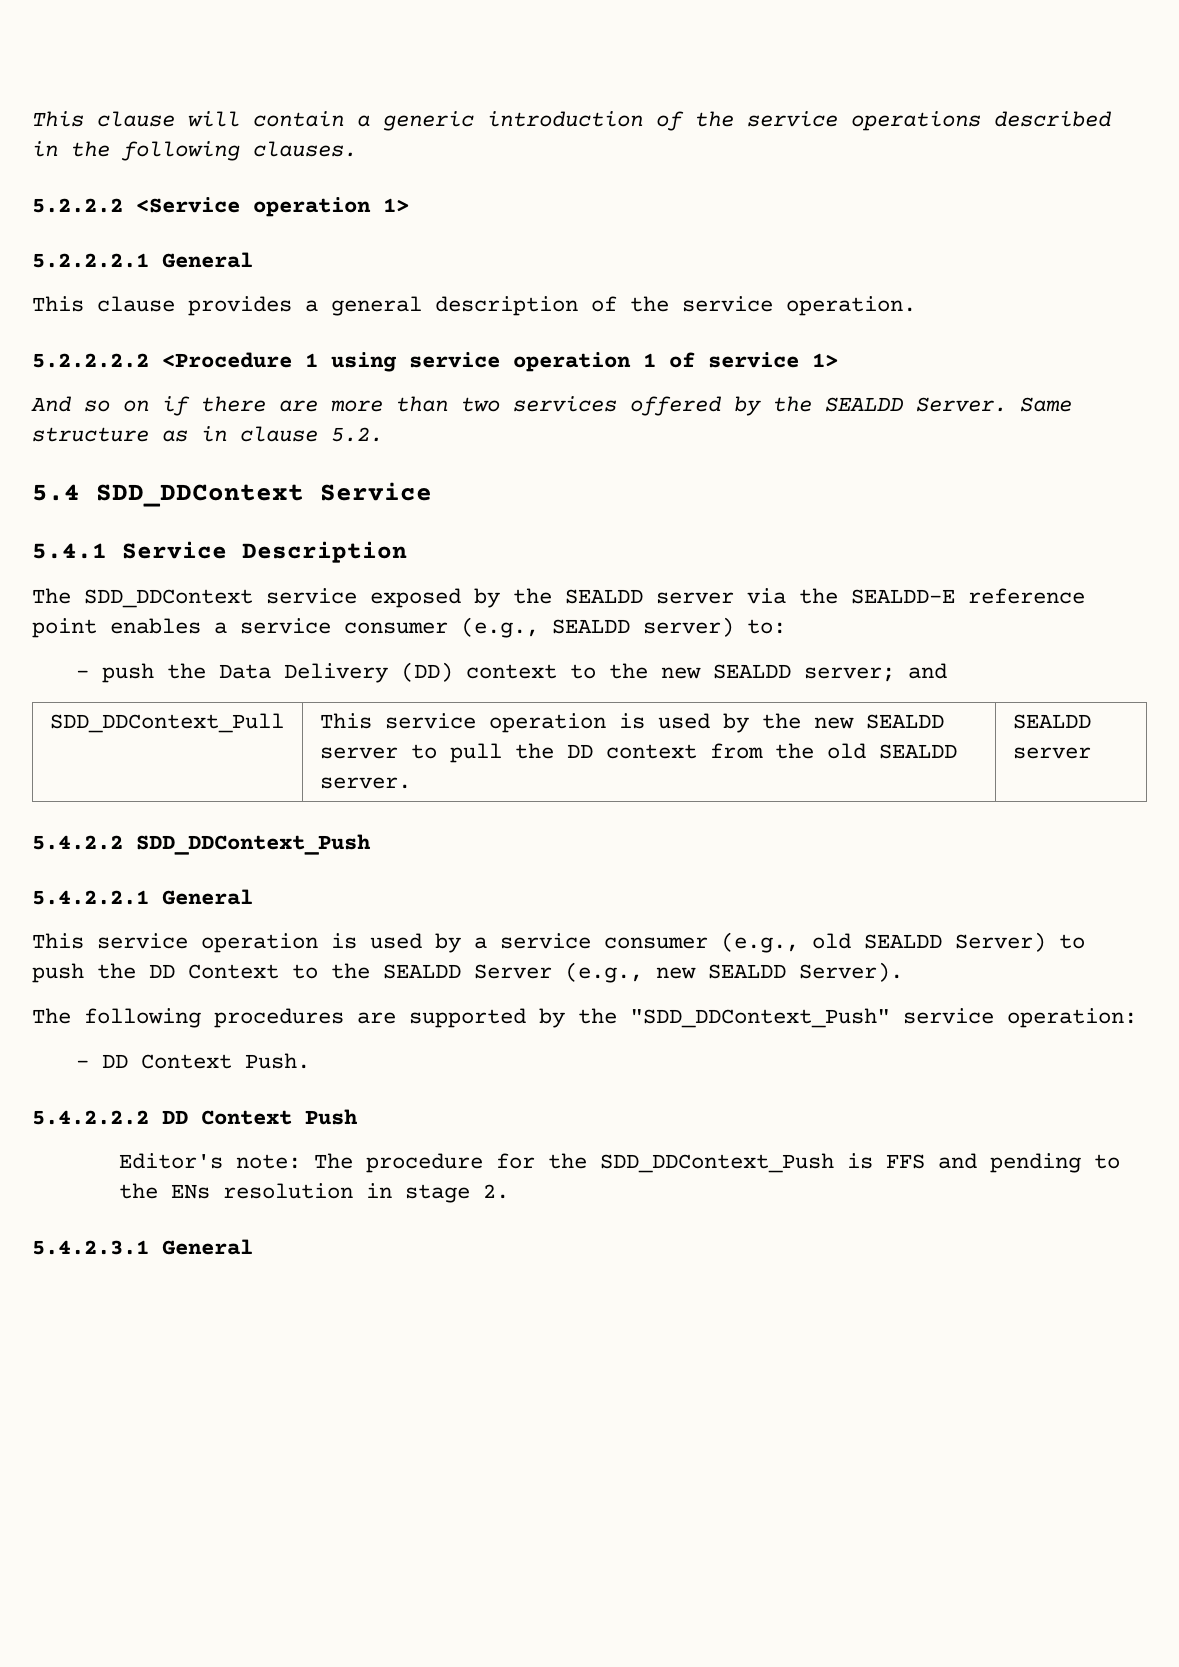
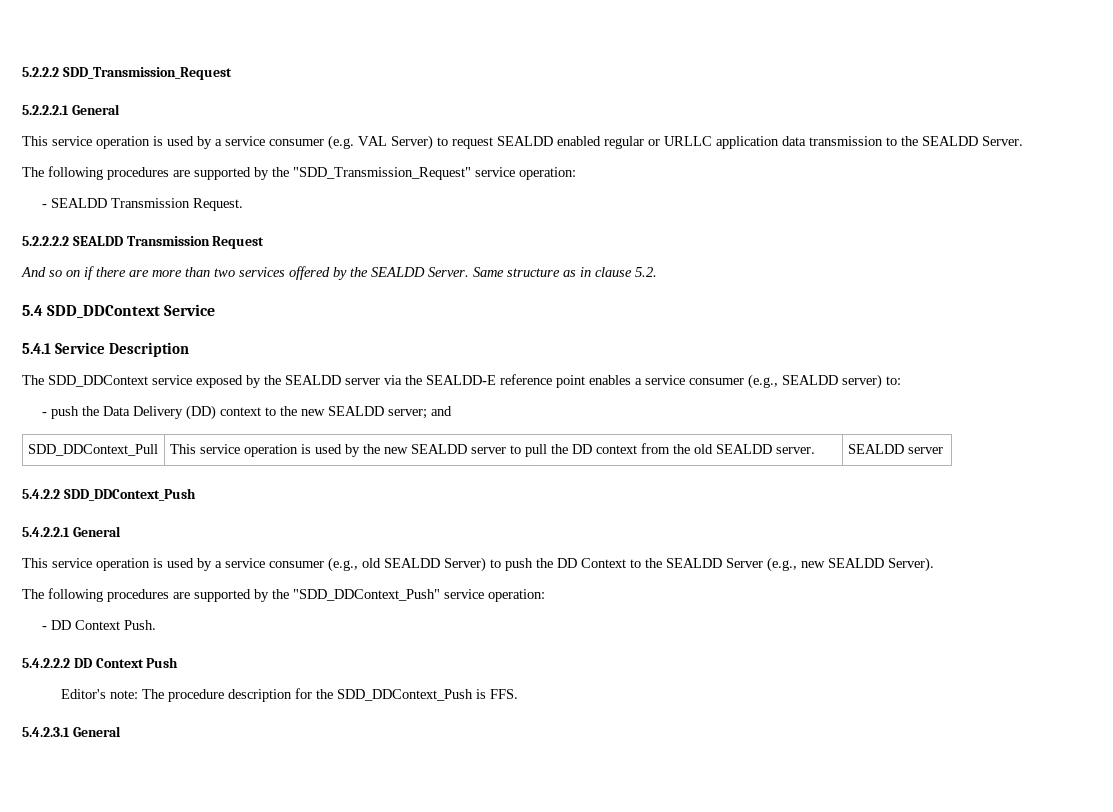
[32,111,1111,131] [32,141,357,161] [32,197,409,217] [32,252,253,268] [32,296,916,316] [32,352,838,372] This clause will contain a generic introduction of the service operations described in the following clauses. // 5.2.2.2 <Service operation 1> // 5.2.2.2.1 General // This clause provides a general description of the service operation. // 5.2.2.2.2 <Procedure 1 using service operation 1 of service 1> -> [22,67,232,80] [22,104,120,115] [22,135,1023,150] [22,166,576,180] [41,198,243,211] [22,236,265,249] 5.2.2.2 SDD_Transmission_Request // 5.2.2.2.1 General // This service operation is used by a service consumer (e.g. VAL Server) to request SEALDD enabled regular or URLLC application data transmission to the SEALDD Server. // The following procedures are supported by the "SDD_Transmission_Request" service operation: // - SEALDD Transmission Request. // 5.2.2.2.2 SEALDD Transmission Request
(484, 1163) none -> [228,689,293,702] description
[886,1153,1121,1173] [119,1183,510,1203] FFS and pending to the ENs resolution in stage 2. -> [490,689,519,699] FFS.

